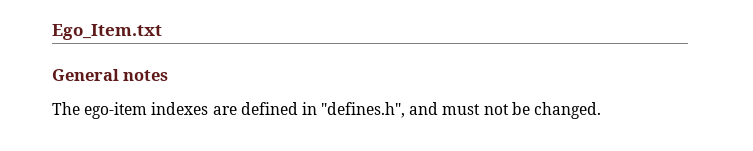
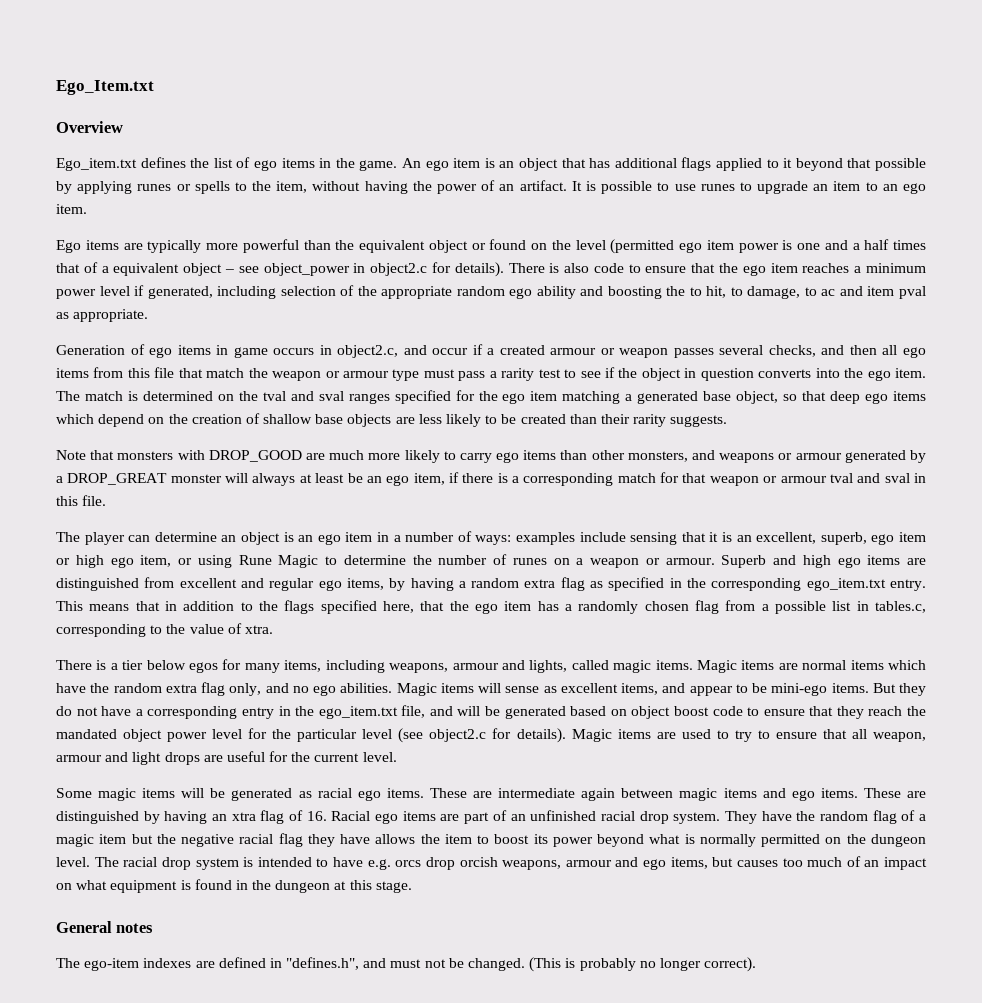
(162, 32) none -> [56,121,123,133] [56,157,927,171] [56,180,927,194] [56,204,87,214] [56,239,926,254] [56,262,926,277] [56,285,926,299] [56,309,149,322] [56,344,926,358] [56,367,927,381] [56,390,927,404] [56,413,728,427] [56,450,926,463] [56,472,927,486] [56,495,107,506] [56,531,927,545] [56,554,926,568] [56,577,926,591] [56,600,927,614] [56,623,273,637] [56,659,926,673] [56,682,926,696] [56,705,927,719] [56,728,926,743] [56,751,397,765] [56,788,926,801] [56,810,926,824] [56,833,926,847] [56,856,927,870] [56,879,412,893] // Overview // Ego_item.txt defines the list of ego items in the game. An ego item is an object that has additional flags applied to it beyond that possible by applying runes or spells to the item, without having the power of an artifact. It is possible to use runes to upgrade an item to an ego item. // Ego items are typically more powerful than the equivalent object or found on the level (permitted ego item power is one and a half times that of a equivalent object – see object_power in object2.c for details). There is also code to ensure that the ego item reaches a minimum power level if generated, including selection of the appropriate random ego ability and boosting the to hit, to damage, to ac and item pval as appropriate. // Generation of ego items in game occurs in object2.c, and occur if a created armour or weapon passes several checks, and then all ego items from this file that match the weapon or armour type must pass a rarity test to see if the object in question converts into the ego item. The match is determined on the tval and sval ranges specified for the ego item matching a generated base object, so that deep ego items which depend on the creation of shallow base objects are less likely to be created than their rarity suggests. // Note that monsters with DROP_GOOD are much more likely to carry ego items than other monsters, and weapons or armour generated by a DROP_GREAT monster will always at least be an ego item, if there is a corresponding match for that weapon or armour tval and sval in this file. // The player can determine an object is an ego item in a number of ways: examples include sensing that it is an excellent, superb, ego item or high ego item, or using Rune Magic to determine the number of runes on a weapon or armour. Superb and high ego items are distinguished from excellent and regular ego items, by having a random extra flag as specified in the corresponding ego_item.txt entry. This means that in addition to the flags specified here, that the ego item has a randomly chosen flag from a possible list in tables.c, corresponding to the value of xtra. // There is a tier below egos for many items, including weapons, armour and lights, called magic items. Magic items are normal items which have the random extra flag only, and no ego abilities. Magic items will sense as excellent items, and appear to be mini-ego items. But they do not have a corresponding entry in the ego_item.txt file, and will be generated based on object boost code to ensure that they reach the mandated object power level for the particular level (see object2.c for details). Magic items are used to try to ensure that all weapon, armour and light drops are useful for the current level. // Some magic items will be generated as racial ego items. These are intermediate again between magic items and ego items. These are distinguished by having an xtra flag of 16. Racial ego items are part of an unfinished racial drop system. They have the random flag of a magic item but the negative racial flag they have allows the item to boost its power beyond what is normally permitted on the dungeon level. The racial drop system is intended to have e.g. orcs drop orcish weapons, armour and ego items, but causes too much of an impact on what equipment is found in the dungeon at this stage.
(602, 110) none -> [529,957,757,972] (This is probably no longer correct).

